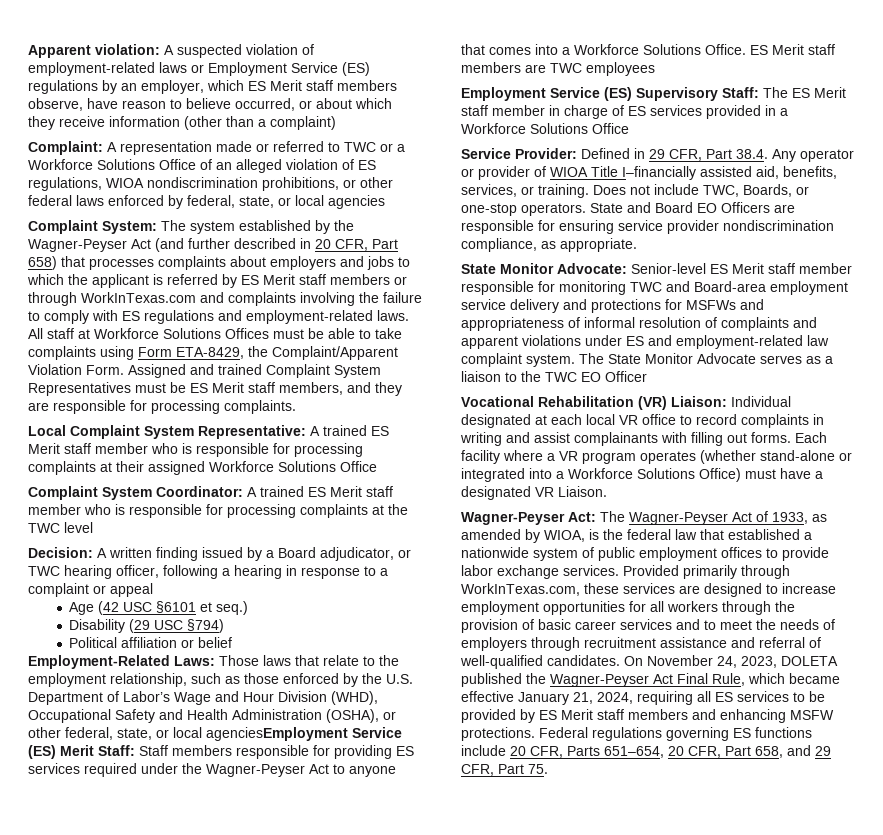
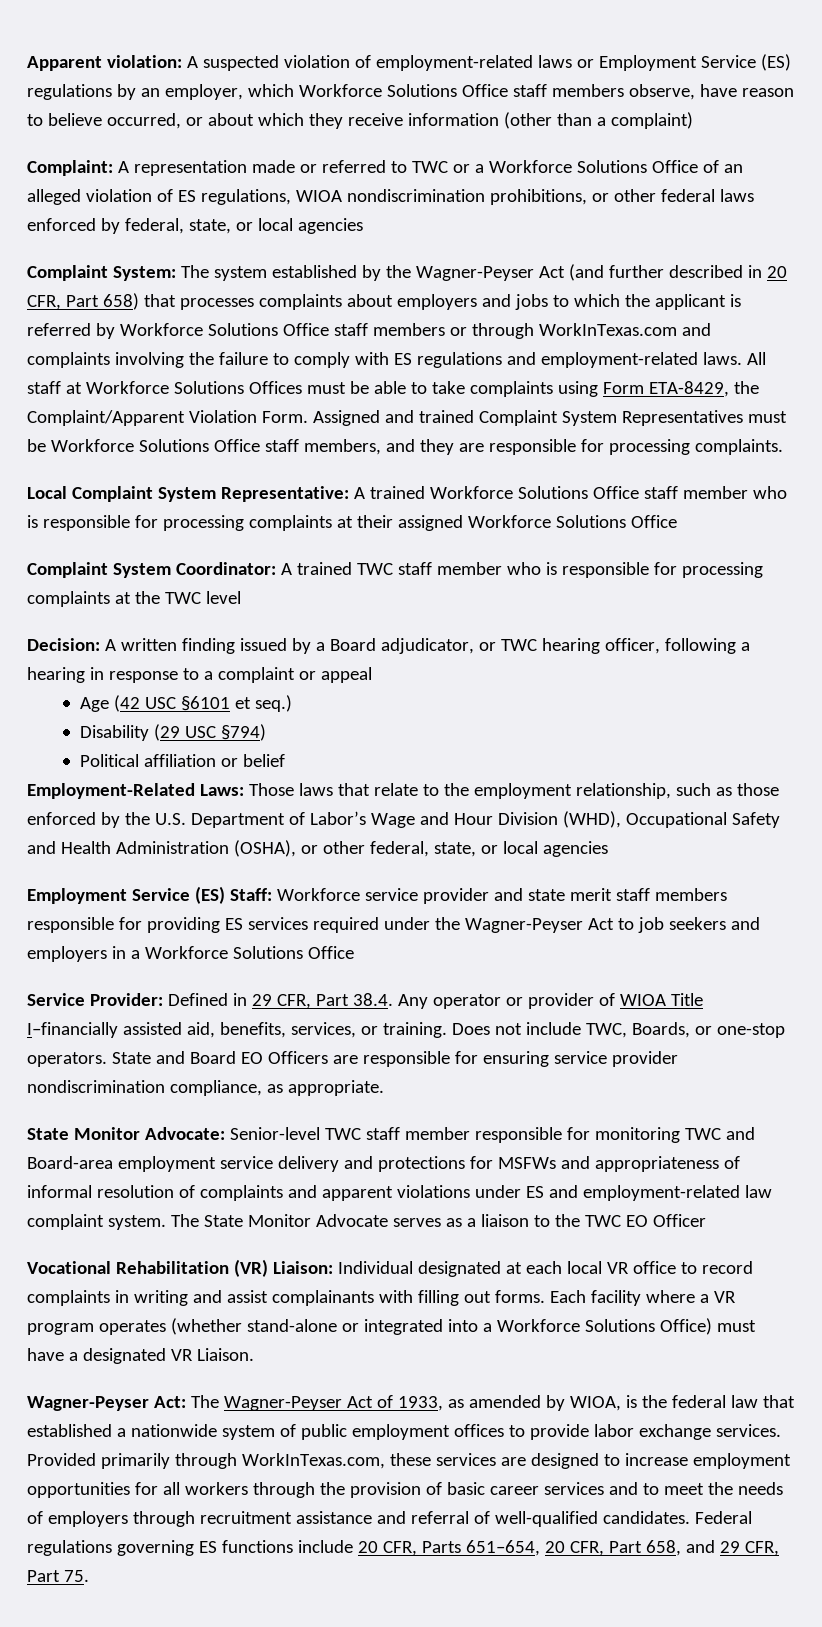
[248,80,302,91] ES Merit -> [298,84,508,97] Workforce Solutions Office
[241,274,295,285] ES Merit -> [119,323,329,336] Workforce Solutions Office
[190,382,244,393] ES Merit -> [50,439,260,452] Workforce Solutions Office
[371,426,389,436] [28,443,60,454] ES Merit -> [429,486,639,499] Workforce Solutions Office
[308,486,362,497] ES Merit -> [356,563,393,575] TWC
[206,727,402,741] [28,745,168,759] agenciesEmployment Service (ES) Merit Staff: Staff -> [542,841,608,857] [27,886,650,904] agencies // Employment Service (ES) Staff: Workforce service provider and state merit staff
[349,766,396,777] [461,44,835,55] [461,62,655,76] [461,87,846,101] [461,105,761,119] anyone that comes into a Workforce Solutions Office. ES Merit staff members are TWC employees // Employment Service (ES) Supervisory Staff: The ES Merit staff member in charge of ES services provided -> [637,917,760,933] [27,946,107,962] job seekers and employers
[710,263,764,274] ES Merit -> [324,1128,361,1140] TWC
[624,655,838,668] [461,673,840,687] [461,691,825,705] [461,709,834,723] [461,727,535,741] On November 24, 2023, DOLETA published the Wagner-Peyser Act Final Rule, which became effective January 21, 2024, requiring all ES services to be provided by ES Merit staff members and enhancing MSFW protections. -> (690, 1517) none

